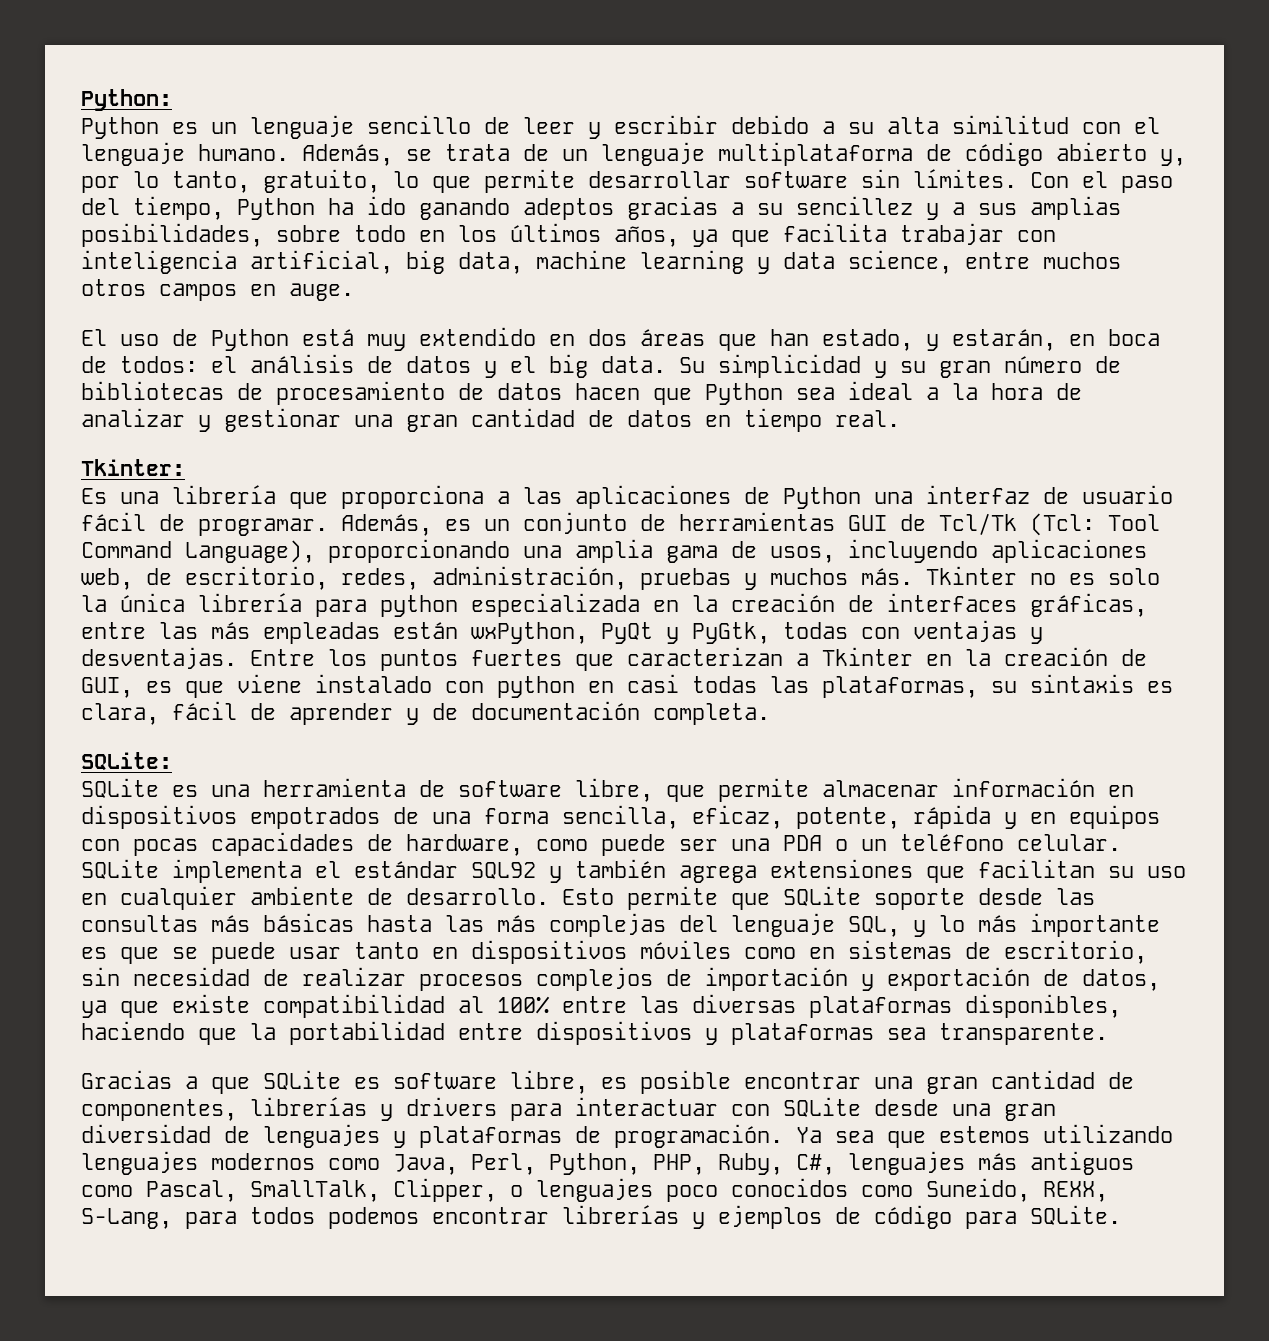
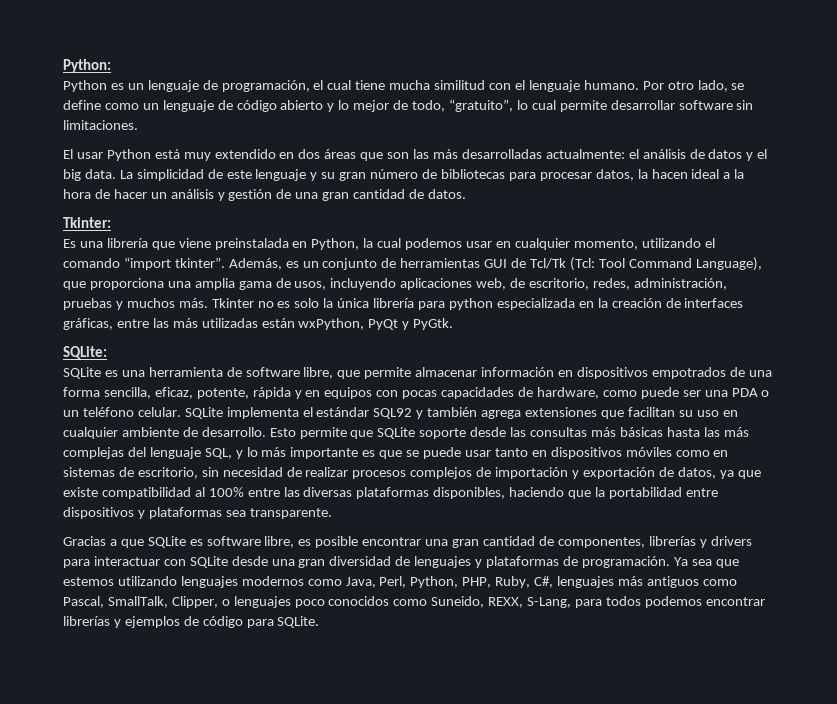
[367,115,939,139] sencillo de leer y escribir debido a su alta -> [202,80,431,92] de programación, el cual tiene mucha
[302,142,913,166] Además, se trata de un lenguaje multiplataforma -> [642,80,745,92] [63,100,214,112] Por otro lado, se define como un lenguaje
[1160,149,1186,166] [81,169,1173,193] [81,196,1121,220] [81,223,1056,247] [81,250,1121,274] [81,279,354,301] y, por lo tanto, gratuito, lo que permite desarrollar software sin límites. Con el paso del tiempo, Python ha ido ganando adeptos gracias a su sencillez y a sus amplias posibilidades, sobre todo en los últimos años, ya que facilita trabajar con inteligencia artificial, big data, machine learning y data science, entre muchos otros campos en auge. -> [327,99,754,112] [63,120,138,130] y lo mejor de todo, “gratuito”, lo cual permite desarrollar software sin limitaciones.
[120,329,198,346] uso de -> [76,152,103,159] usar
[770,329,1160,351] [81,356,198,373] han estado, y estarán, en boca de todos: -> [387,149,625,159] son las más desarrolladas actualmente:
[679,354,861,378] Su simplicidad -> [119,169,307,181] La simplicidad de este lenguaje
[237,381,835,405] de procesamiento de datos hacen que Python sea -> [508,169,688,181] para procesar datos, la hacen
[81,408,900,432] analizar y gestionar una gran cantidad de datos en tiempo real. -> [113,189,466,201] hacer un análisis y gestión de una gran cantidad de datos.
[341,485,1173,509] [81,512,328,536] proporciona a las aplicaciones de Python una interfaz de usuario fácil de programar. -> [178,238,715,250] [63,257,225,270] viene preinstalada en Python, la cual podemos usar en cualquier momento, utilizando el comando “import tkinter”.
[328,539,510,563] proporcionando -> [63,278,164,290] que proporciona
[263,622,380,644] empleadas -> [201,318,258,328] utilizadas
[692,620,1043,644] [81,647,1147,671] [81,674,1173,698] [81,701,770,725] PyGtk, todas con ventajas y desventajas. Entre los puntos fuertes que caracterizan a Tkinter en la creación de GUI, es que viene instalado con python en casi todas las plataformas, su sintaxis es clara, fácil de aprender y de documentación completa. -> [413,318,454,330] PyGtk.

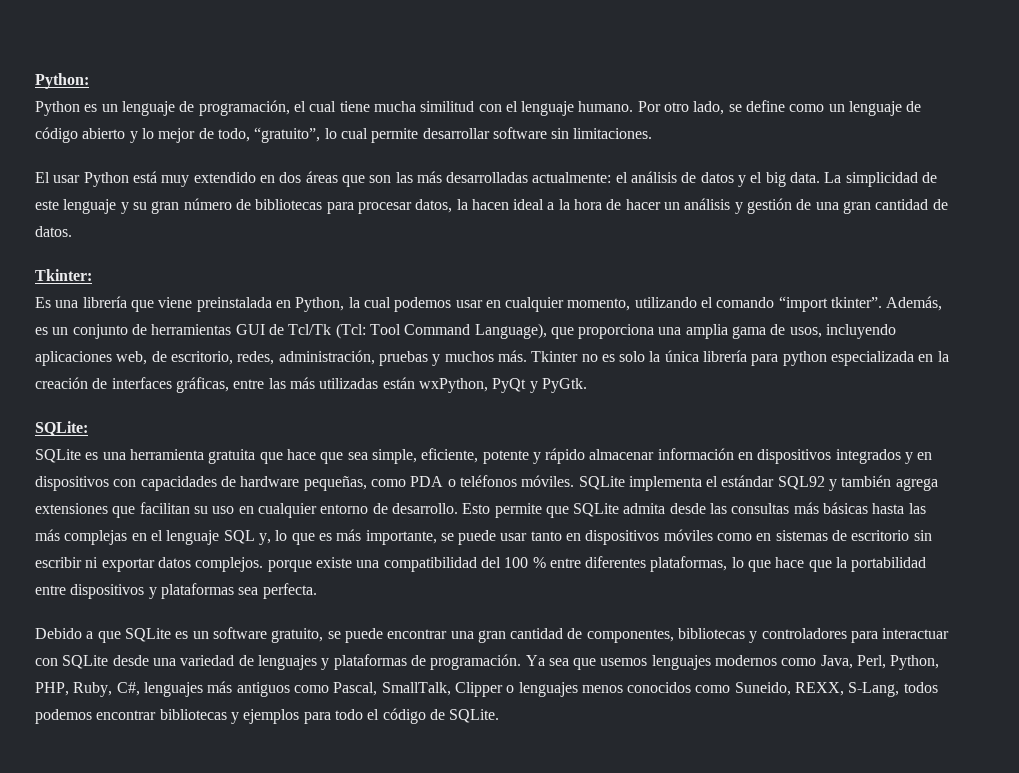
[226,367,772,379] [63,387,770,399] [63,407,181,417] de software libre, que permite almacenar información en dispositivos empotrados de una forma sencilla, eficaz, potente, rápida y en equipos con pocas capacidades de hardware, como puede ser una PDA o un teléfono celular. -> [208,448,933,464] [35,475,575,491] gratuita que hace que sea simple, eficiente, potente y rápido almacenar información en dispositivos integrados y en dispositivos con capacidades de hardware pequeñas, como PDA o teléfonos móviles.
[121,427,179,437] ambiente -> [320,504,369,514] entorno
[419,428,467,439] soporte -> [623,503,666,514] admita
[127,447,403,459] del lenguaje SQL, y lo más importante es que -> [131,529,437,545] en el lenguaje SQL y, lo que es más importante,
[137,467,761,479] [63,487,565,499] escritorio, sin necesidad de realizar procesos complejos de importación y exportación de datos, ya que existe compatibilidad al 100% entre las diversas plataformas disponibles, haciendo -> [851,530,932,541] [35,556,805,572] escritorio sin escribir ni exportar datos complejos. porque existe una compatibilidad del 100 % entre diferentes plataformas, lo que hace
[249,508,332,519] [63,536,106,546] transparente. // Gracias -> [262,583,317,599] [35,628,82,639] perfecta. // Debido
[206,536,359,548] software libre, es posible -> [192,627,383,643] un software gratuito, se puede
[648,536,752,548] librerías y drivers -> [678,628,847,643] bibliotecas y controladores
[298,556,392,568] gran diversidad -> [180,655,235,666] variedad
[63,576,177,586] estemos utilizando -> [600,658,648,666] usemos
[171,596,218,608] Clipper, -> [454,682,503,697] Clipper
[294,599,325,608] poco -> [581,685,623,693] menos
[575,599,603,608] para -> (900, 689) none
[63,616,110,626] librerías -> [159,709,227,720] bibliotecas
[183,616,274,628] de código para -> [303,708,445,724] para todo el código de

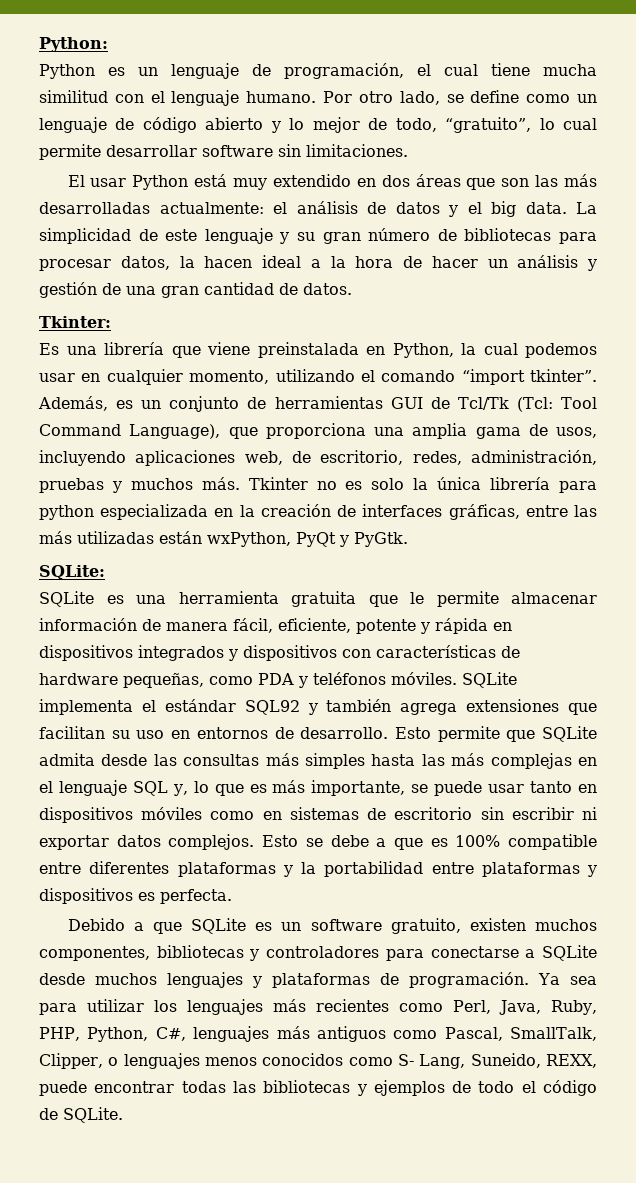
[286,448,734,464] hace que sea simple, eficiente, potente y rápido almacenar información -> [410,591,597,607] [39,618,488,634] le permite almacenar información de manera fácil, eficiente, potente y rápida
[917,452,933,460] en -> (238, 655) none
[140,476,217,491] capacidades -> [376,645,496,658] características
[447,479,456,487] o -> [298,676,308,688] y
[257,503,369,518] cualquier entorno -> [196,727,268,739] entornos
[823,502,869,514] básicas -> [305,753,365,769] simples
[267,556,927,572] [35,583,259,599] porque existe una compatibilidad del 100 % entre diferentes plataformas, lo que hace que la portabilidad entre dispositivos y plataformas sea -> [262,834,597,850] [39,861,597,877] [39,888,155,904] Esto se debe a que es 100% compatible entre diferentes plataformas y la portabilidad entre plataformas y dispositivos es
[327,628,583,643] se puede encontrar una gran cantidad de -> [469,918,597,931] existen muchos
[882,628,950,639] [35,655,254,669] interactuar con SQLite desde una variedad de -> [430,945,597,961] [39,973,158,985] conectarse a SQLite desde muchos
[573,655,940,670] [35,682,113,697] que usemos lenguajes modernos como Java, Perl, Python, PHP, Ruby, -> [39,999,598,1015] [39,1027,149,1042] para utilizar los lenguajes más recientes como Perl, Java, Ruby, PHP, Python,
[454,682,503,697] Clipper -> [39,1053,103,1069] Clipper,
[734,682,938,697] [35,709,157,724] Suneido, REXX, S-Lang, todos podemos encontrar -> [397,1053,598,1069] [39,1081,256,1096] S- Lang, Suneido, REXX, puede encontrar todas las
[303,712,331,724] para -> [452,1081,472,1093] de

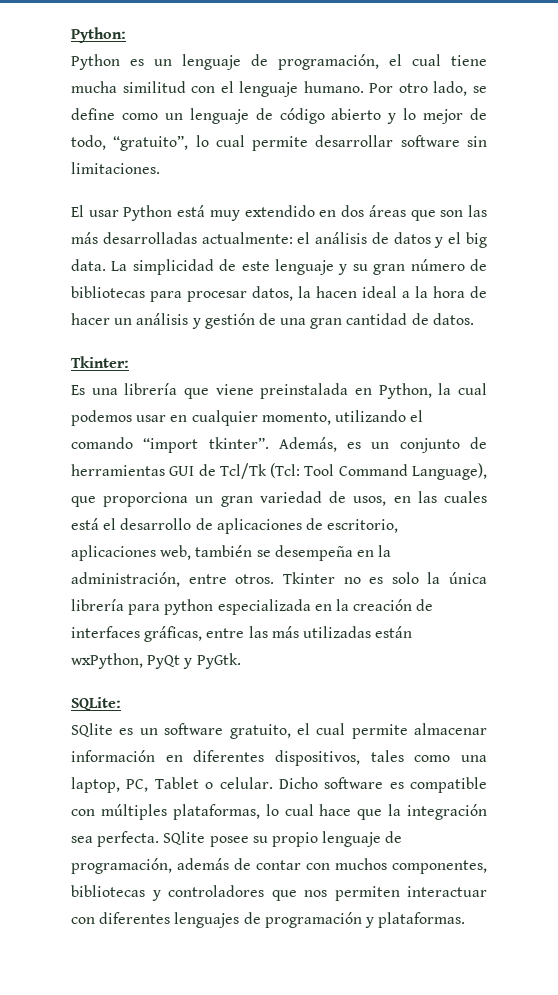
[374,423,597,439] [39,450,597,466] [39,477,240,493] una amplia gama de usos, incluyendo aplicaciones web, de escritorio, redes, administración, pruebas y muchos más. -> [195,491,488,507] [71,518,399,534] [71,545,392,561] [71,572,275,587] un gran variedad de usos, en las cuales está el desarrollo de aplicaciones de escritorio, aplicaciones web, también se desempeña en la administración, entre otros.
[39,591,597,607] [39,618,512,634] [39,645,520,661] [39,672,517,688] [39,699,597,715] [39,726,597,742] [39,753,597,769] [39,780,597,796] [39,807,597,823] [39,834,597,850] [39,861,597,877] [39,888,232,904] [67,918,526,934] SQLite es una herramienta gratuita que le permite almacenar información de manera fácil, eficiente, potente y rápida en dispositivos integrados y dispositivos con características de hardware pequeñas, como PDA y teléfonos móviles. SQLite implementa el estándar SQL92 y también agrega extensiones que facilitan su uso en entornos de desarrollo. Esto permite que SQLite admita desde las consultas más simples hasta las más complejas en el lenguaje SQL y, lo que es más importante, se puede usar tanto en dispositivos móviles como en sistemas de escritorio sin escribir ni exportar datos complejos. Esto se debe a que es 100% compatible entre diferentes plataformas y la portabilidad entre plataformas y dispositivos es perfecta. // Debido a que SQLite es un software gratuito, existen -> [71,723,487,739] [71,750,488,766] [71,777,487,793] [71,804,487,820] [71,831,403,847] [71,858,330,874] SQlite es un software gratuito, el cual permite almacenar información en diferentes dispositivos, tales como una laptop, PC, Tablet o celular. Dicho software es compatible con múltiples plataformas, lo cual hace que la integración sea perfecta. SQlite posee su propio lenguaje de programación, además de contar con
[385,945,597,961] [39,972,597,988] [39,999,598,1015] [39,1026,598,1042] [39,1053,598,1069] [39,1080,598,1096] [39,1107,123,1123] para conectarse a SQLite desde muchos lenguajes y plataformas de programación. Ya sea para utilizar los lenguajes más recientes como Perl, Java, Ruby, PHP, Python, C#, lenguajes más antiguos como Pascal, SmallTalk, Clipper, o lenguajes menos conocidos como S- Lang, Suneido, REXX, puede encontrar todas las bibliotecas y ejemplos de todo el código de SQLite. -> [271,886,487,901] [71,912,466,928] que nos permiten interactuar con diferentes lenguajes de programación y plataformas.

